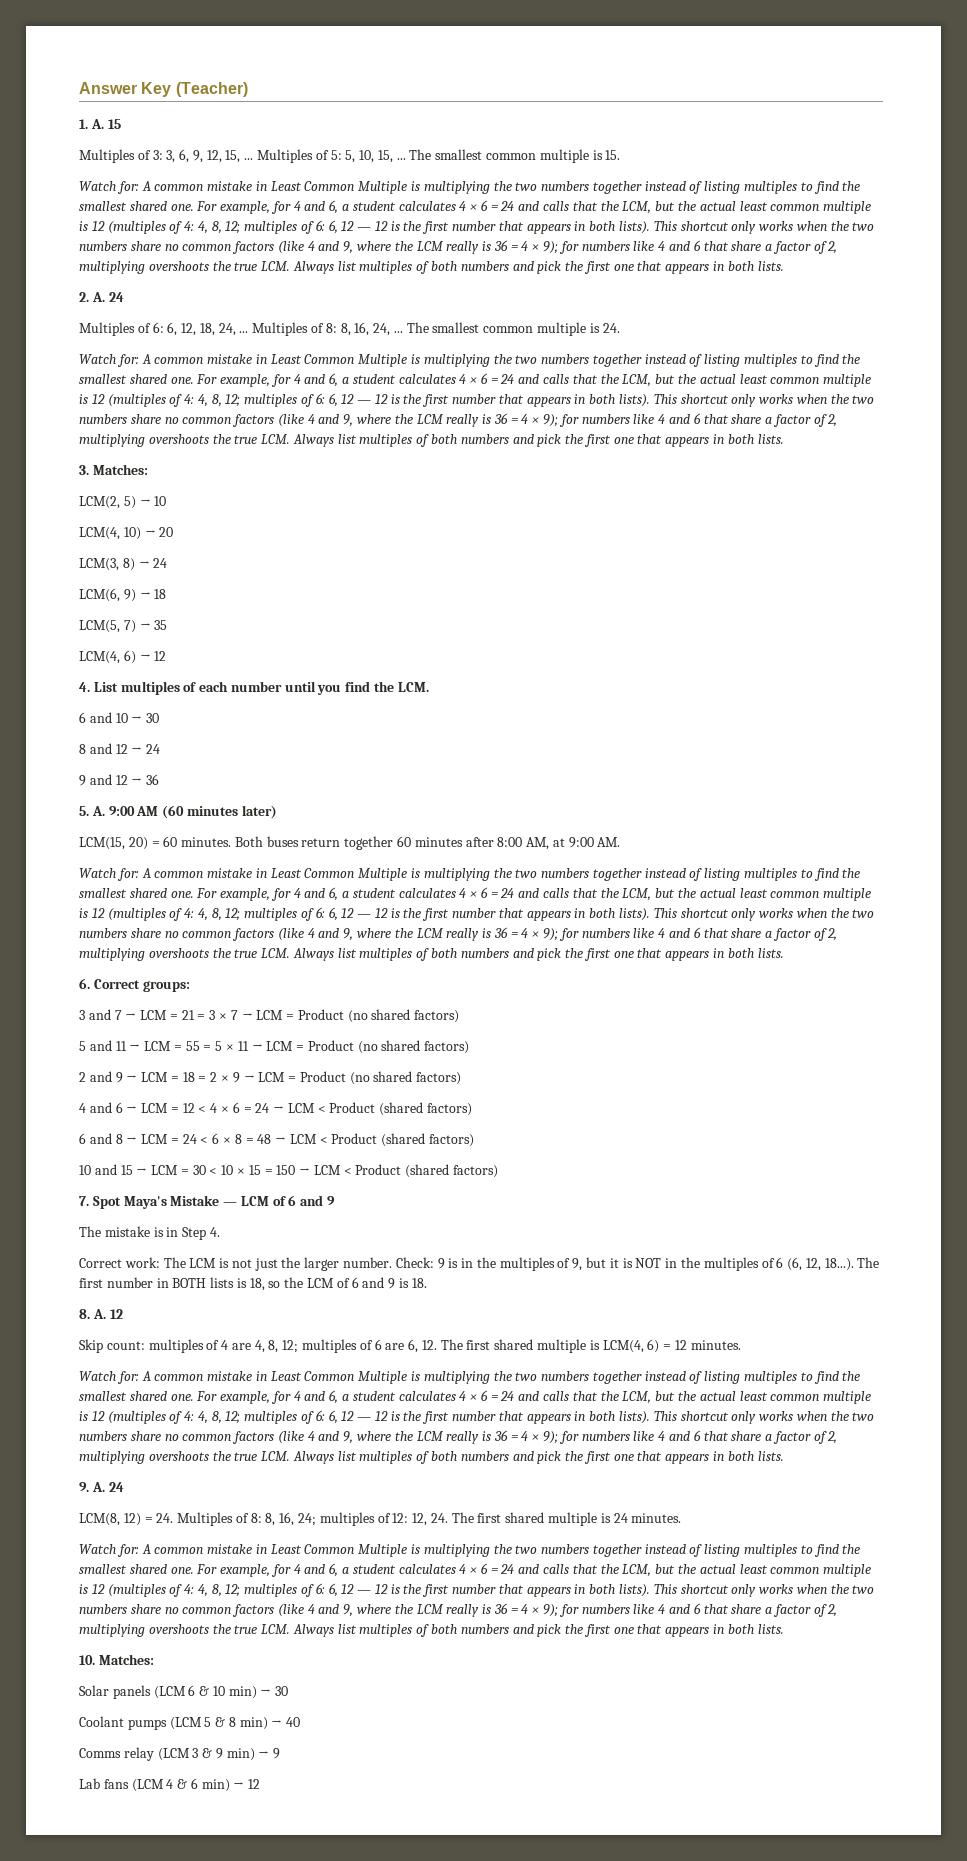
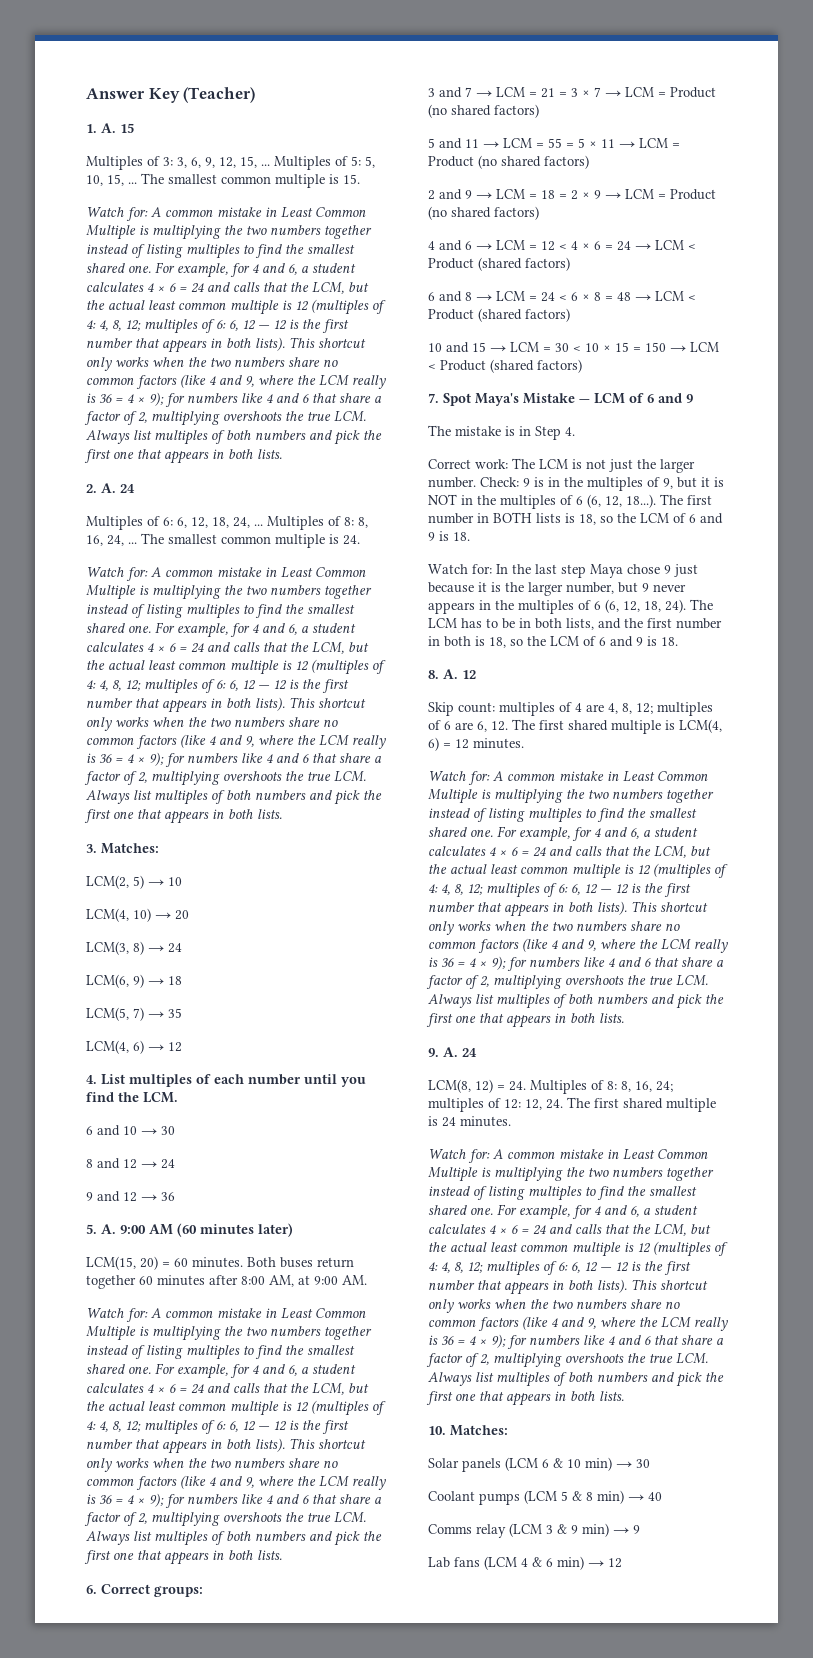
(427, 1283) none -> [428,564,698,578] [428,582,686,596] [428,599,713,614] [428,618,722,630] [428,636,678,648] // Watch for: In the last step Maya chose 9 just because it is the larger number, but 9 never appears in the multiples of 6 (6, 12, 18, 24). The LCM has to be in both lists, and the first number in both is 18, so the LCM of 6 and 9 is 18.

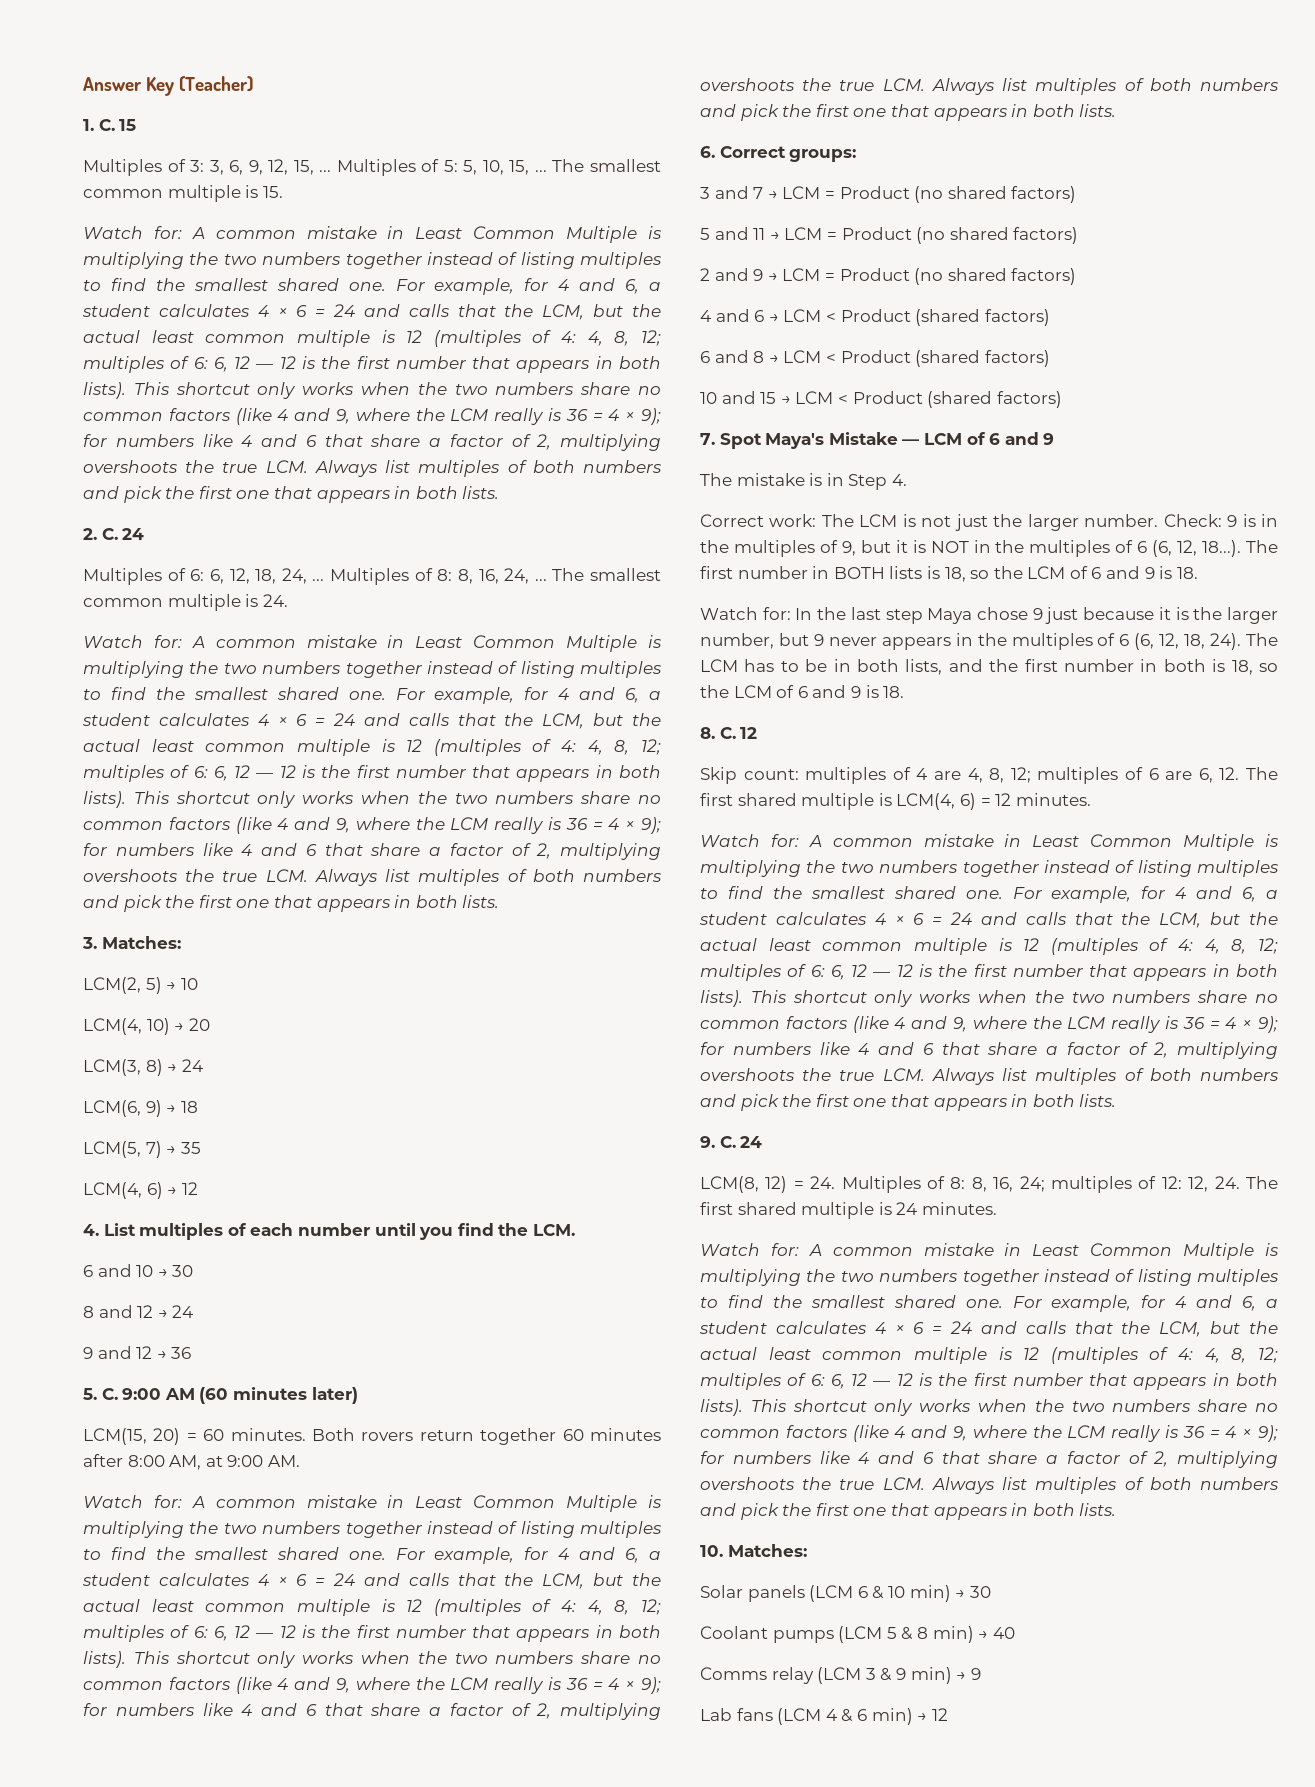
[101,123,116,133] A. -> [98,119,115,131] C.
[101,483,116,493] A. -> [101,528,118,540] C.
[101,1224,116,1234] A. -> [101,1388,118,1400] C.
[280,1257,313,1268] buses -> [361,1432,414,1441] rovers
[541,87,666,98] 21 = 3 × 7 → LCM = -> (835, 195) none
[548,138,680,148] 55 = 5 × 11 → LCM = -> (837, 236) none
[541,189,666,200] 18 = 2 × 9 → LCM = -> (835, 277) none
[529,240,684,251] = 12 < 4 × 6 = 24 → LCM -> (822, 315) none
[529,291,684,302] = 24 < 6 × 8 = 48 → LCM -> (822, 356) none
[543,342,719,352] = 30 < 10 × 15 = 150 → LCM -> (834, 397) none
[443,669,458,679] A. -> [719,727,736,739] C.
[443,1047,458,1057] A. -> [719,1136,736,1148] C.

